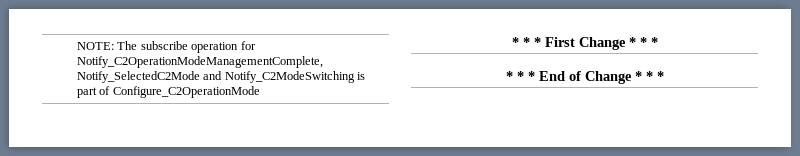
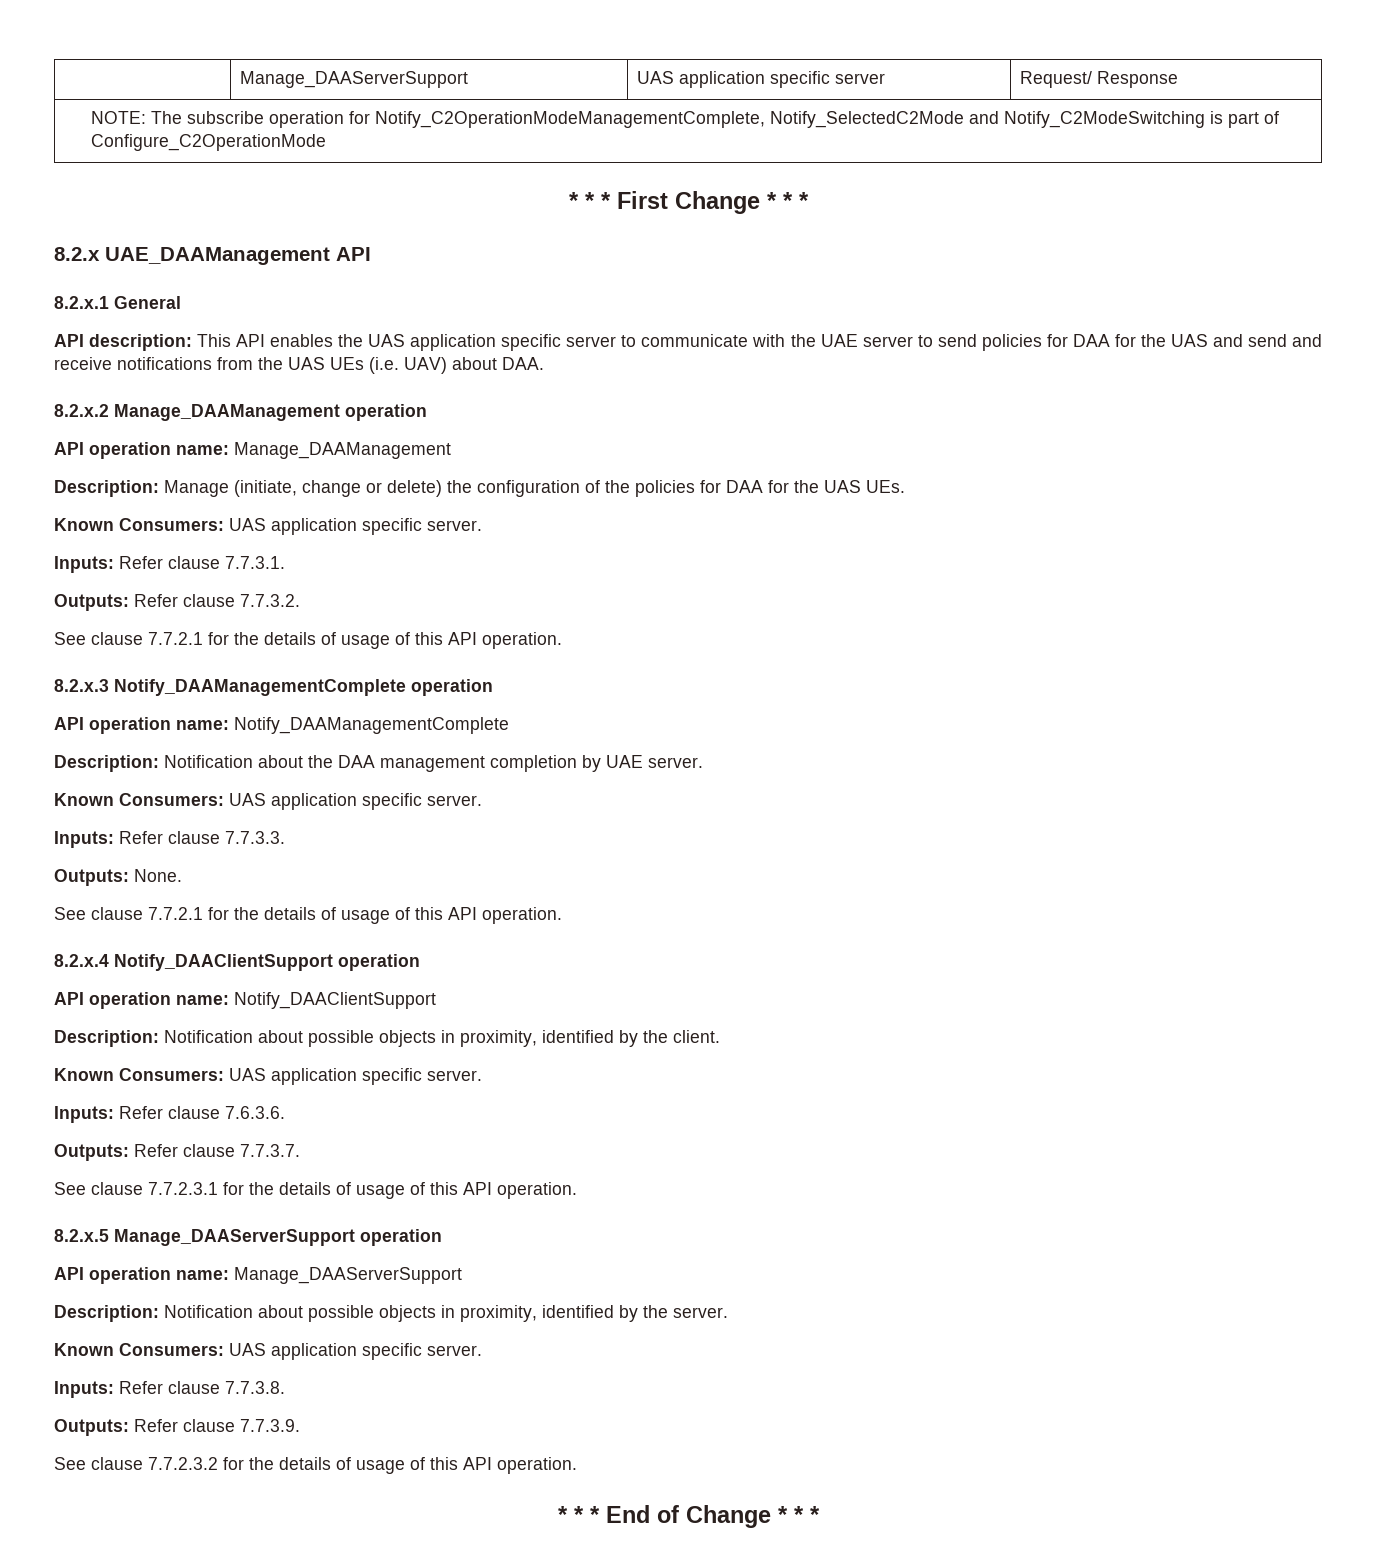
(77, 46) none -> [239,71,468,88] [636,71,885,88] [1019,71,1178,88] | Manage_DAAServerSupport | UAS application specific server | Request/ Response //
(658, 42) none -> [54,247,371,265] [54,296,181,309] [54,334,1322,351] [54,357,544,374] [54,404,427,421] [54,442,451,459] [54,480,905,497] [54,518,482,535] [54,556,285,573] [54,594,300,611] [54,632,562,649] [54,679,493,696] [54,717,509,734] [54,755,703,772] [54,793,482,810] [54,831,285,848] [54,869,182,886] [54,907,562,924] [54,954,420,971] [54,992,436,1009] [54,1030,720,1047] [54,1068,482,1085] [54,1106,285,1123] [54,1144,300,1161] [54,1182,577,1199] [54,1229,442,1246] [54,1267,462,1284] [54,1305,728,1322] [54,1343,482,1360] [54,1381,285,1398] [54,1419,300,1436] [54,1457,577,1474] // 8.2.x UAE_DAAManagement API // 8.2.x.1 General // API description: This API enables the UAS application specific server to communicate with the UAE server to send policies for DAA for the UAS and send and receive notifications from the UAS UEs (i.e. UAV) about DAA. // 8.2.x.2 Manage_DAAManagement operation // API operation name: Manage_DAAManagement // Description: Manage (initiate, change or delete) the configuration of the policies for DAA for the UAS UEs. // Known Consumers: UAS application specific server. // Inputs: Refer clause 7.7.3.1. // Outputs: Refer clause 7.7.3.2. // See clause 7.7.2.1 for the details of usage of this API operation. // 8.2.x.3 Notify_DAAManagementComplete operation // API operation name: Notify_DAAManagementComplete // Description: Notification about the DAA management completion by UAE server. // Known Consumers: UAS application specific server. // Inputs: Refer clause 7.7.3.3. // Outputs: None. // See clause 7.7.2.1 for the details of usage of this API operation. // 8.2.x.4 Notify_DAAClientSupport operation // API operation name: Notify_DAAClientSupport // Description: Notification about possible objects in proximity, identified by the client. // Known Consumers: UAS application specific server. // Inputs: Refer clause 7.6.3.6. // Outputs: Refer clause 7.7.3.7. // See clause 7.7.2.3.1 for the details of usage of this API operation. // 8.2.x.5 Manage_DAAServerSupport operation // API operation name: Manage_DAAServerSupport // Description: Notification about possible objects in proximity, identified by the server. // Known Consumers: UAS application specific server. // Inputs: Refer clause 7.7.3.8. // Outputs: Refer clause 7.7.3.9. // See clause 7.7.2.3.2 for the details of usage of this API operation.

